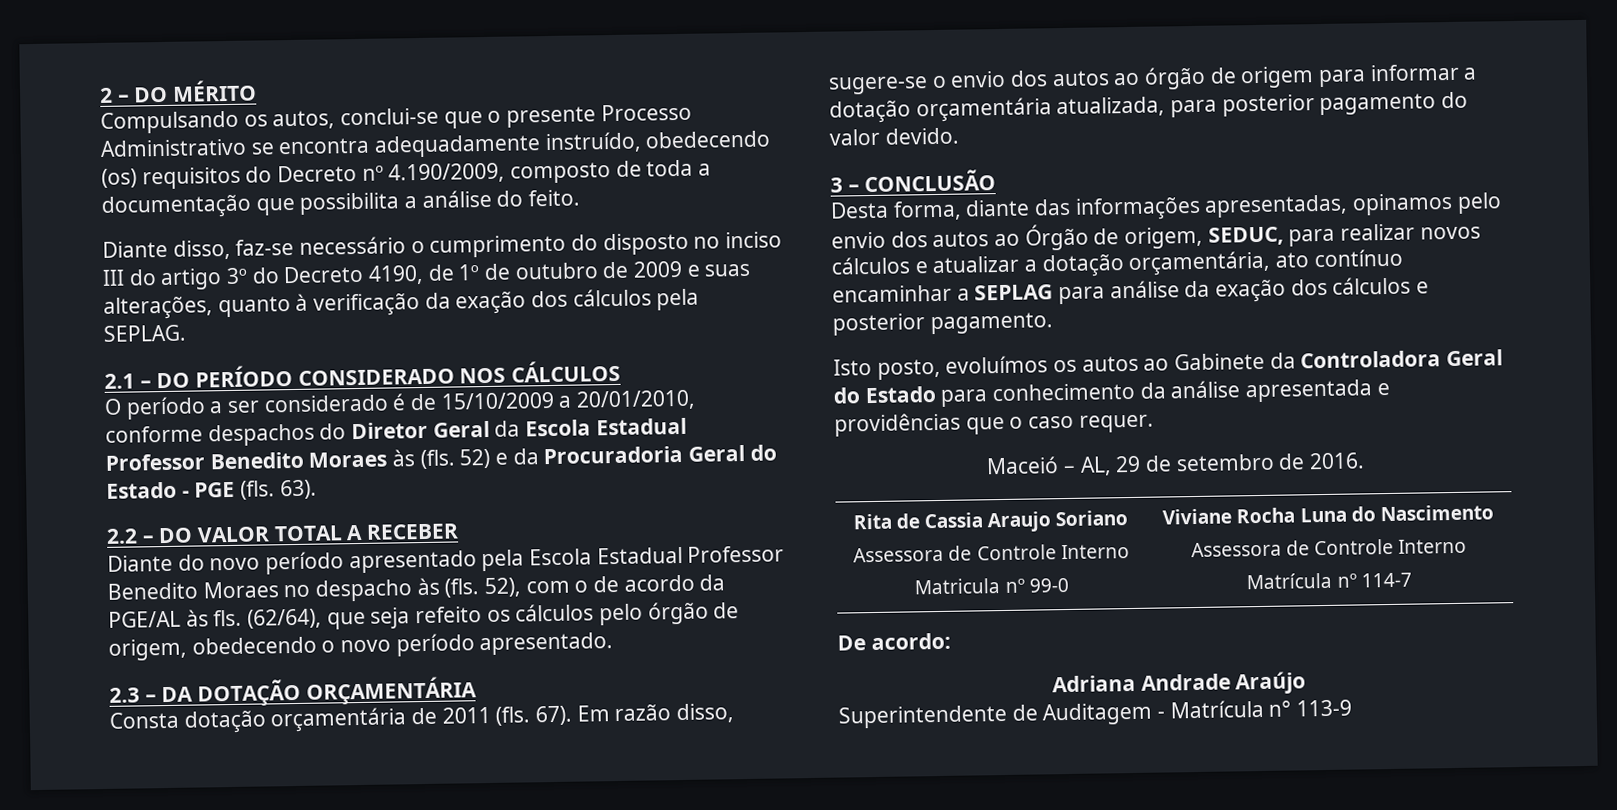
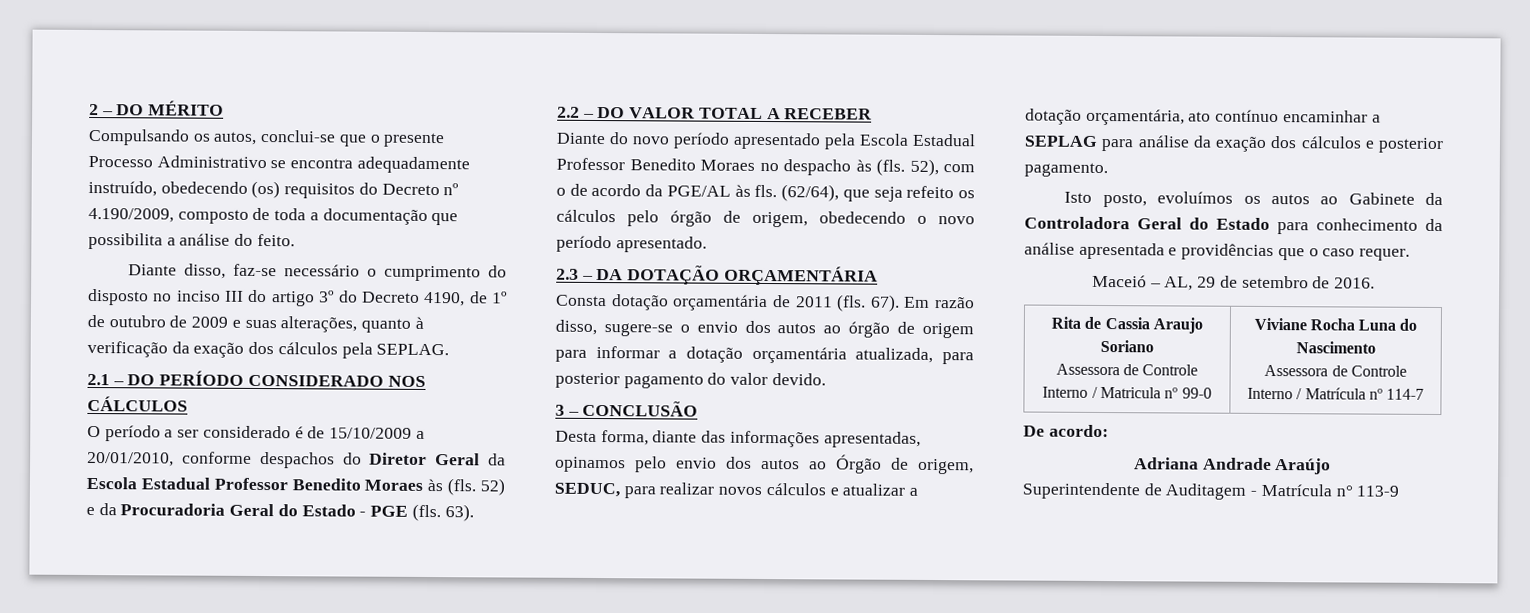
(1130, 552) // -> [1091,386,1098,398] /
(1468, 546) // -> [1296,388,1303,400] /

